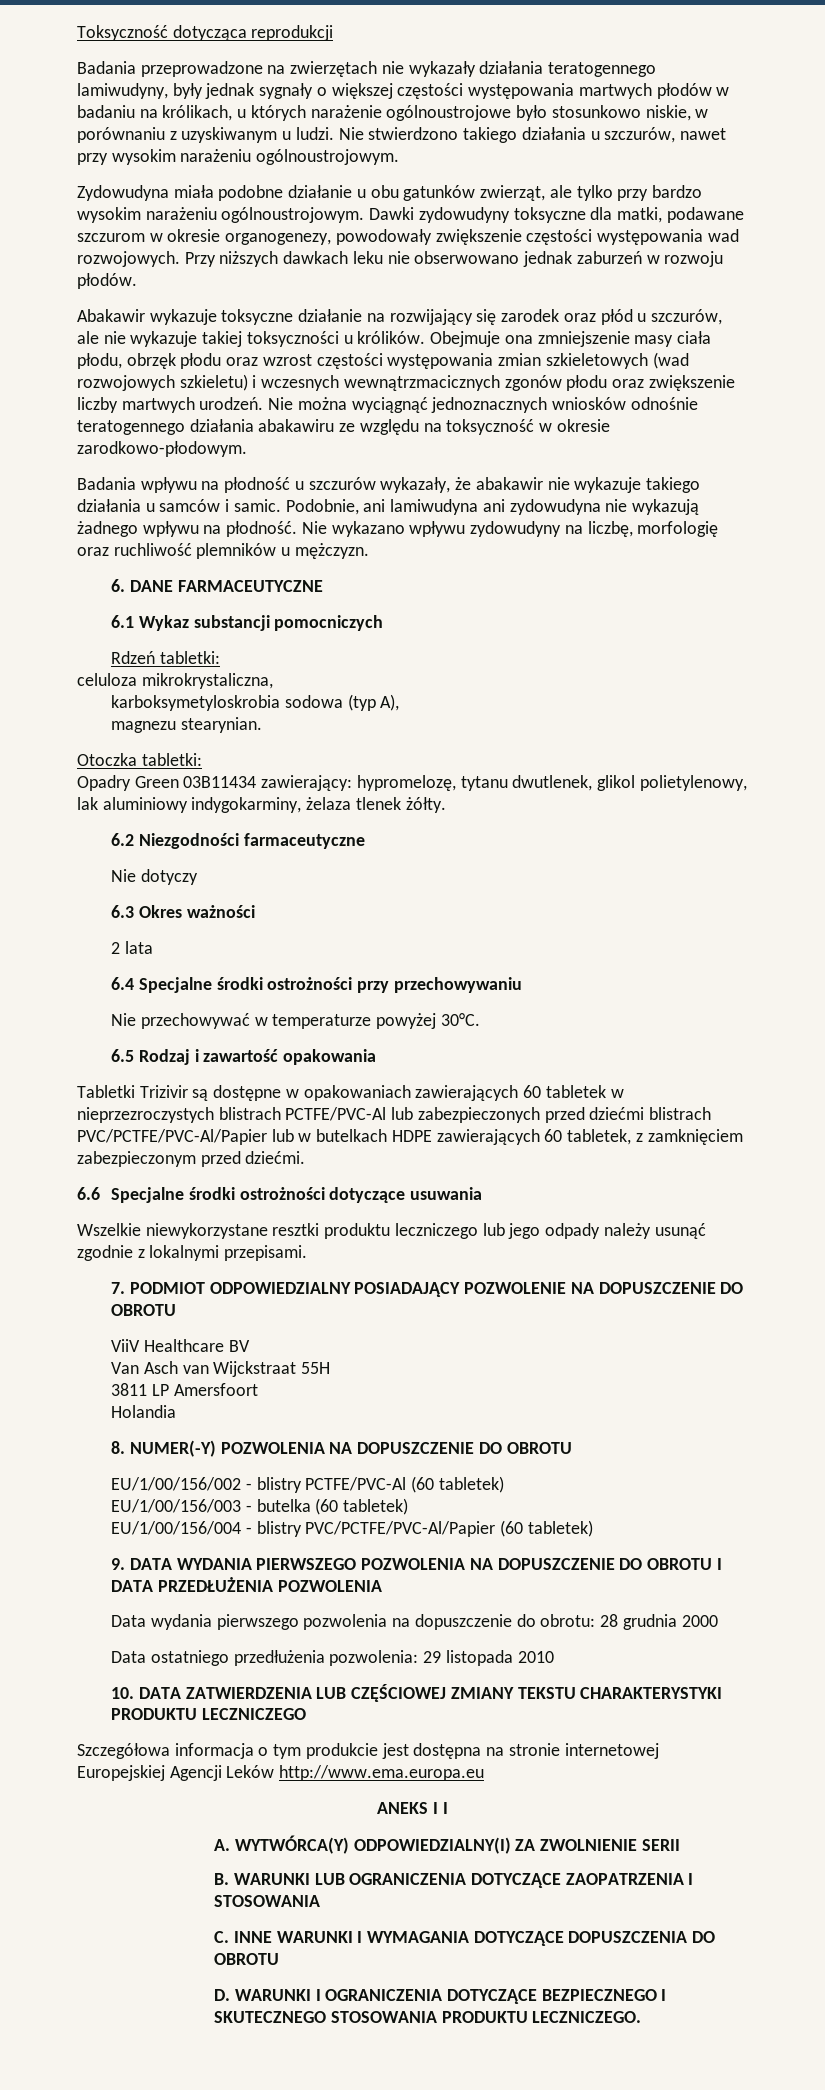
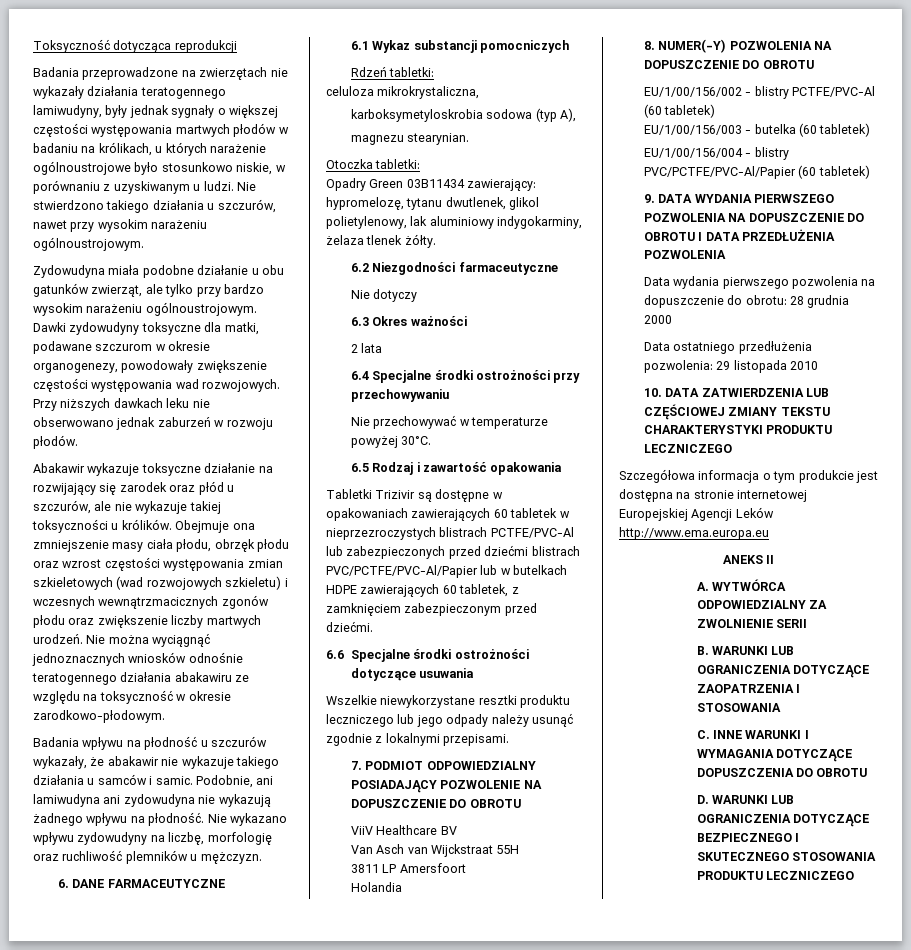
[433,1802,448,1814] I I -> [766,555,775,564] II
[234,1835,511,1854] WYTWÓRCA(Y) ODPOWIEDZIALNY(I) -> [712,579,787,591] [696,600,806,609] WYTWÓRCA ODPOWIEDZIALNY
[315,1989,321,2001] I -> [771,795,795,804] LUB
[532,2011,642,2023] LECZNICZEGO. -> [766,871,855,880] LECZNICZEGO

